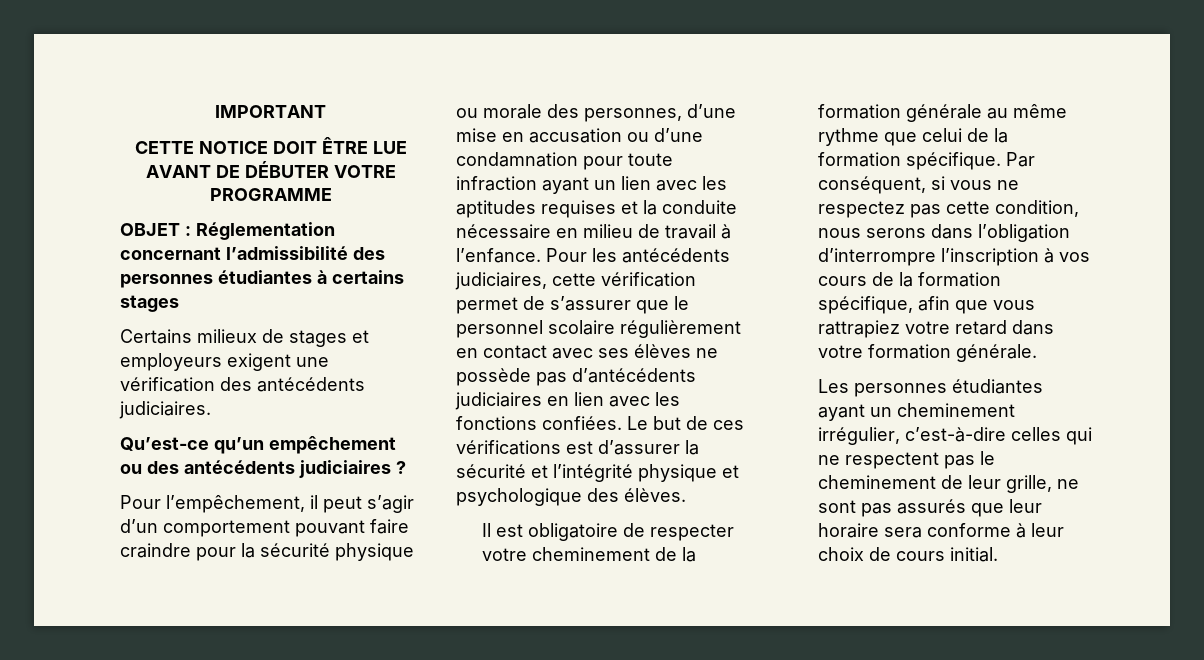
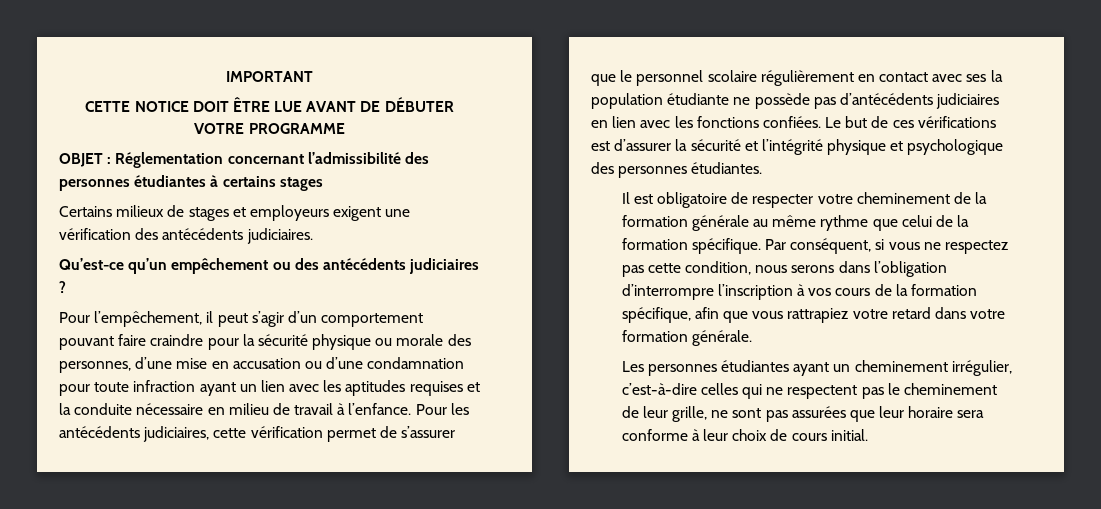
[634,344,691,358] élèves -> [990,70,1003,82] [591,93,730,109] la population étudiante
[624,488,686,502] élèves. -> [618,162,763,178] personnes étudiantes.
[896,499,966,514] assurés -> [791,406,846,418] assurées

